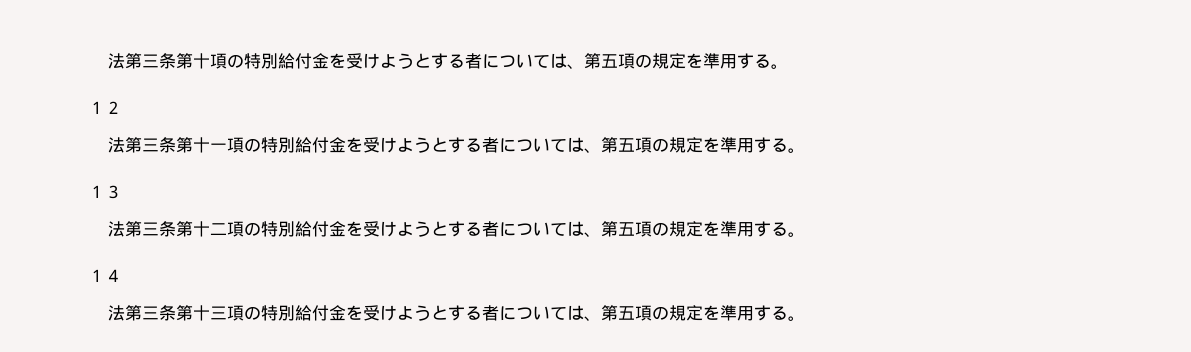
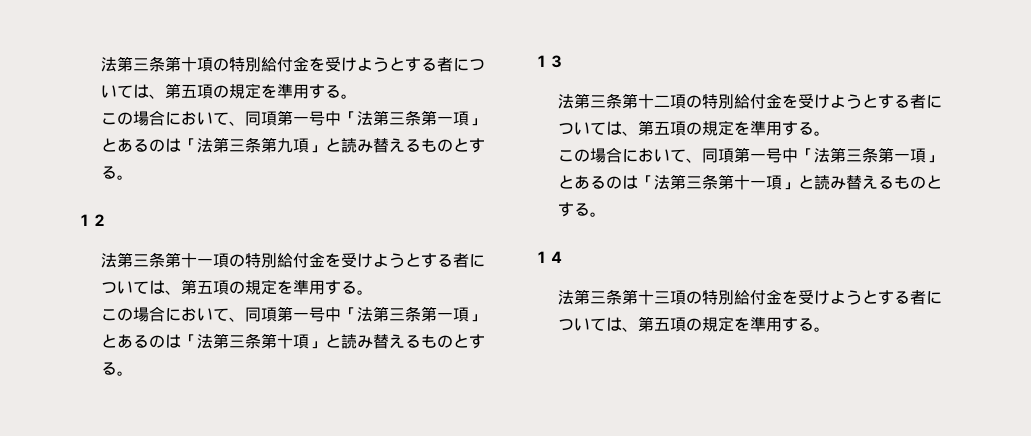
(788, 66) none -> [100,110,485,126] [100,137,485,153] [100,166,133,180] // この場合において、同項第一号中「法第三条第一項」とあるのは「法第三条第九項」と読み替えるものとする。
(805, 150) none -> [100,306,485,322] [100,333,485,349] [100,362,133,376] // この場合において、同項第一号中「法第三条第一項」とあるのは「法第三条第十項」と読み替えるものとする。
(805, 234) none -> [557,147,942,163] [557,174,942,190] [557,202,606,217] // この場合において、同項第一号中「法第三条第一項」とあるのは「法第三条第十一項」と読み替えるものとする。

